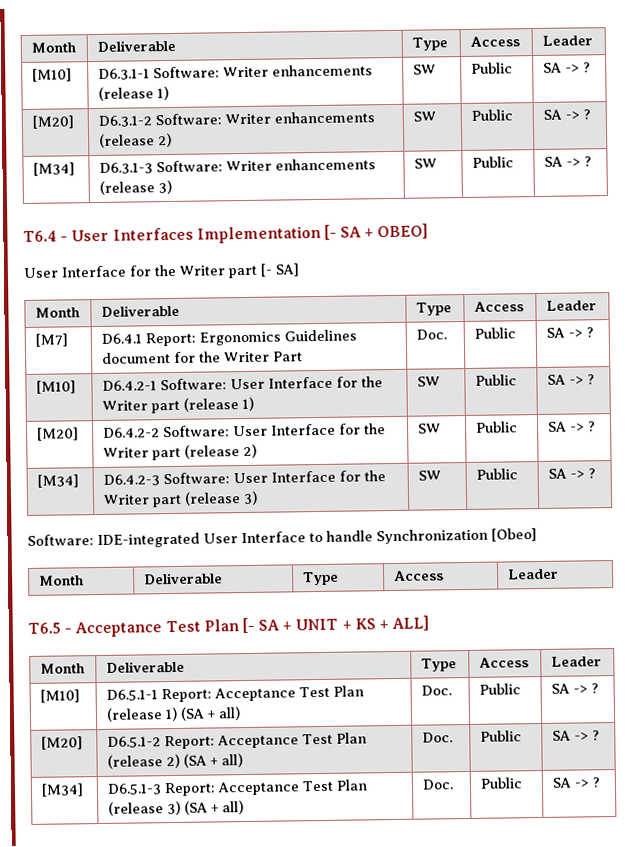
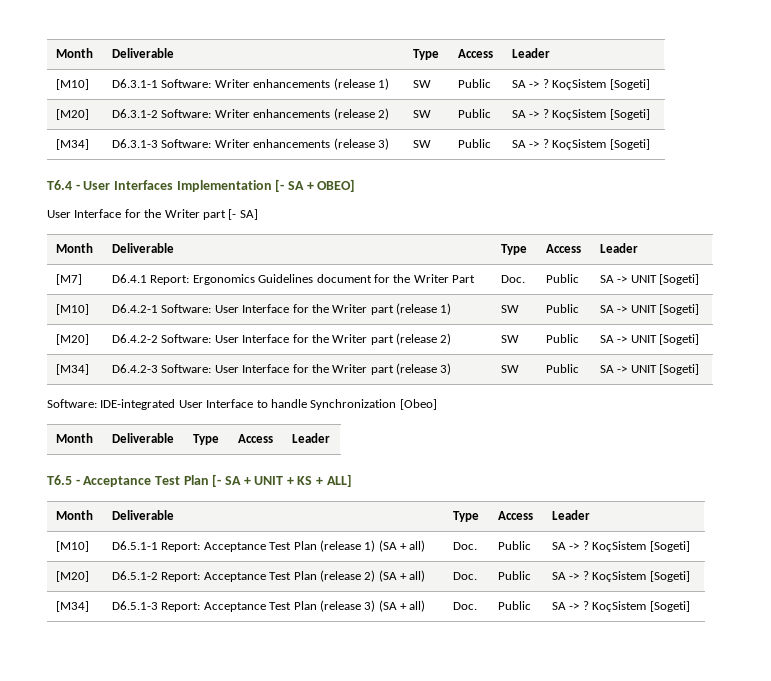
(591, 67) none -> [552,79,650,90] KoçSistem [Sogeti]
(591, 114) none -> [552,109,650,120] KoçSistem [Sogeti]
(592, 161) none -> [552,139,650,150] KoçSistem [Sogeti]
[585,327,594,338] ? -> [630,274,700,285] UNIT [Sogeti]
[586,374,595,385] ? -> [630,304,700,315] UNIT [Sogeti]
[586,421,596,432] ? -> [630,334,700,345] UNIT [Sogeti]
[587,468,596,479] ? -> [630,364,700,375] UNIT [Sogeti]
(599, 688) none -> [592,541,690,552] KoçSistem [Sogeti]
(600, 735) none -> [592,571,690,582] KoçSistem [Sogeti]
(600, 782) none -> [592,601,690,612] KoçSistem [Sogeti]

